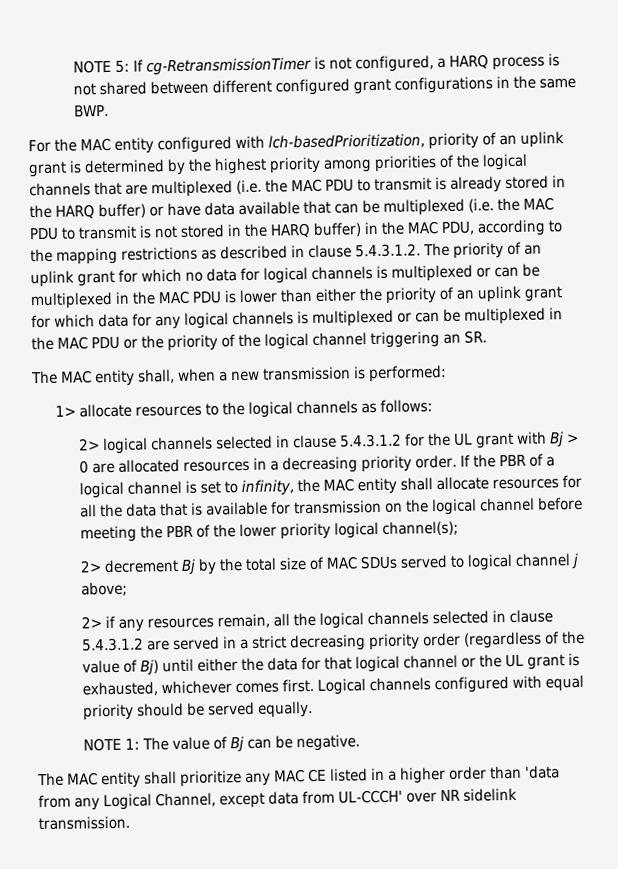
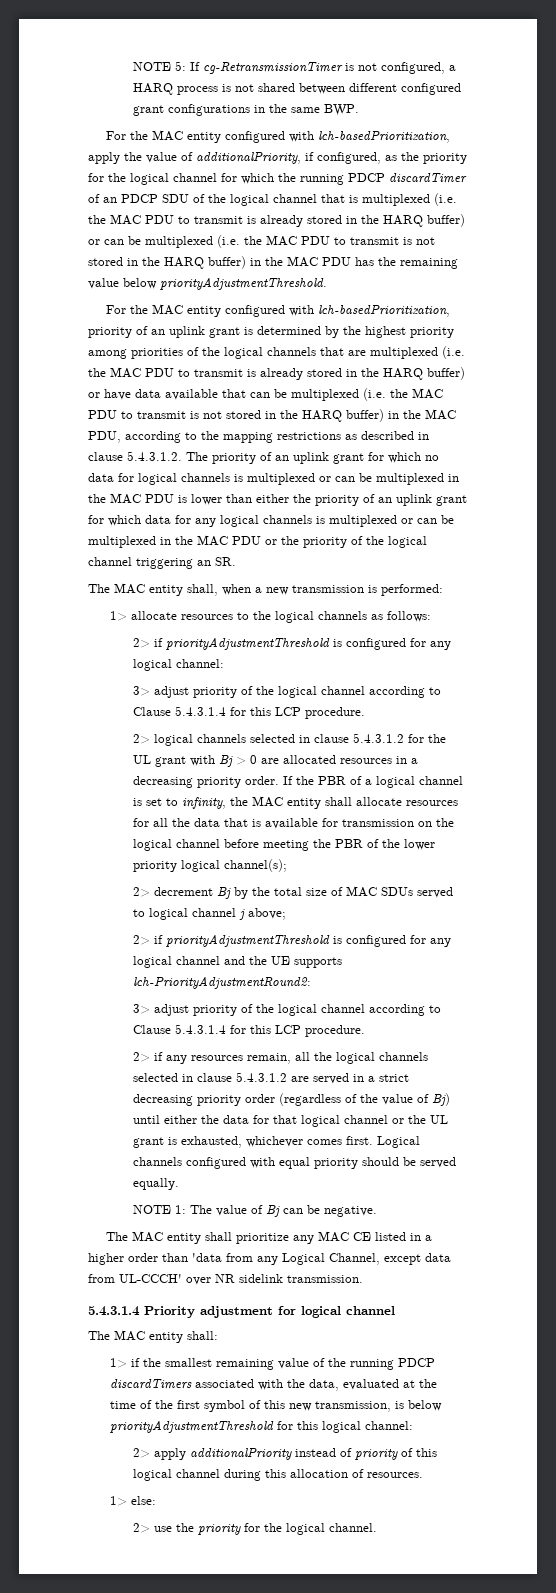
(110, 110) none -> [105,130,450,143] [88,152,467,164] [88,173,467,185] [88,193,457,206] [88,214,465,227] [88,235,435,248] [88,256,458,269] [88,277,327,290] // For the MAC entity configured with lch-basedPrioritization, apply the value of additionalPriority, if configured, as the priority for the logical channel for which the running PDCP discardTimer of an PDCP SDU of the logical channel that is multiplexed (i.e. the MAC PDU to transmit is already stored in the HARQ buffer) or can be multiplexed (i.e. the MAC PDU to transmit is not stored in the HARQ buffer) in the MAC PDU has the remaining value below priorityAdjustmentThreshold.
(434, 406) none -> [132,637,451,650] [132,659,224,671] [132,686,441,698] [132,706,365,719] // 2> if priorityAdjustmentThreshold is configured for any logical channel: // 3> adjust priority of the logical channel according to Clause 5.4.3.1.4 for this LCP procedure.
(129, 589) none -> [132,934,451,947] [132,956,342,968] [132,976,311,989] [132,1004,441,1016] [132,1024,365,1037] // 2> if priorityAdjustmentThreshold is configured for any logical channel and the UE supports lch-PriorityAdjustmentRound2: // 3> adjust priority of the logical channel according to Clause 5.4.3.1.4 for this LCP procedure.
(130, 823) none -> [88,1306,395,1318] [88,1330,218,1343] [110,1358,436,1370] [110,1379,438,1391] [110,1400,443,1412] [110,1420,414,1433] [132,1448,437,1460] [132,1469,423,1481] [110,1496,157,1506] [132,1523,377,1535] // 5.4.3.1.4 Priority adjustment for logical channel // The MAC entity shall: // 1> if the smallest remaining value of the running PDCP discardTimers associated with the data, evaluated at the time of the first symbol of this new transmission, is below priorityAdjustmentThreshold for this logical channel: // 2> apply additionalPriority instead of priority of this logical channel during this allocation of resources. // 1> else: // 2> use the priority for the logical channel.

